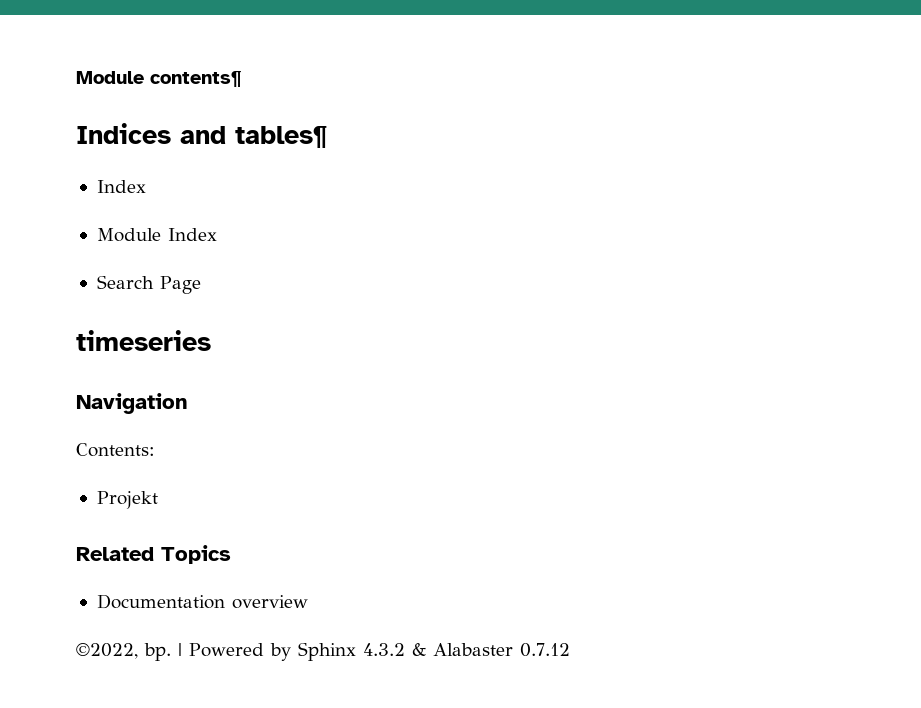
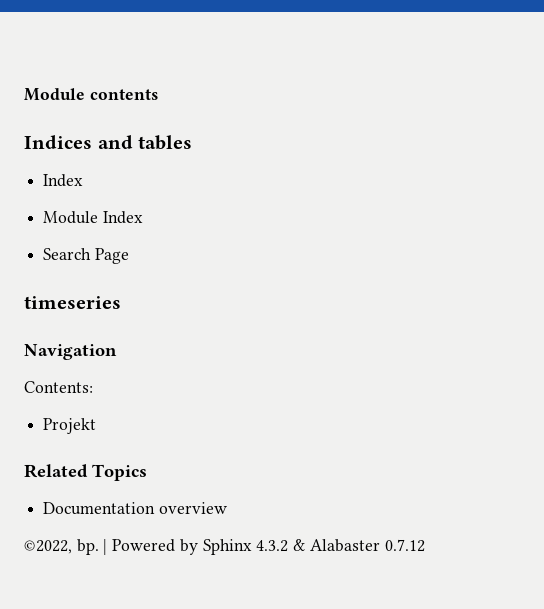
[76,71,241,87] Module contents¶ -> [24,88,158,101] Module contents
[235,126,327,148] tables¶ -> [138,135,193,150] tables

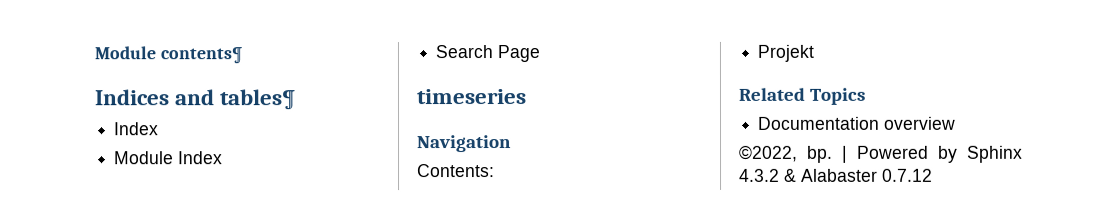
[24,88,158,101] Module contents -> [94,46,243,65] Module contents¶
[138,135,193,150] tables -> [219,89,297,111] tables¶

